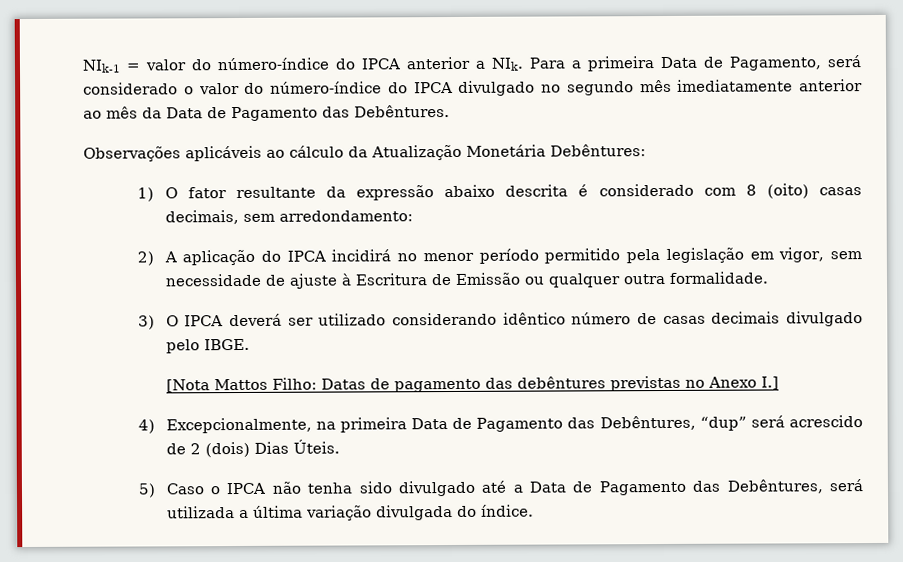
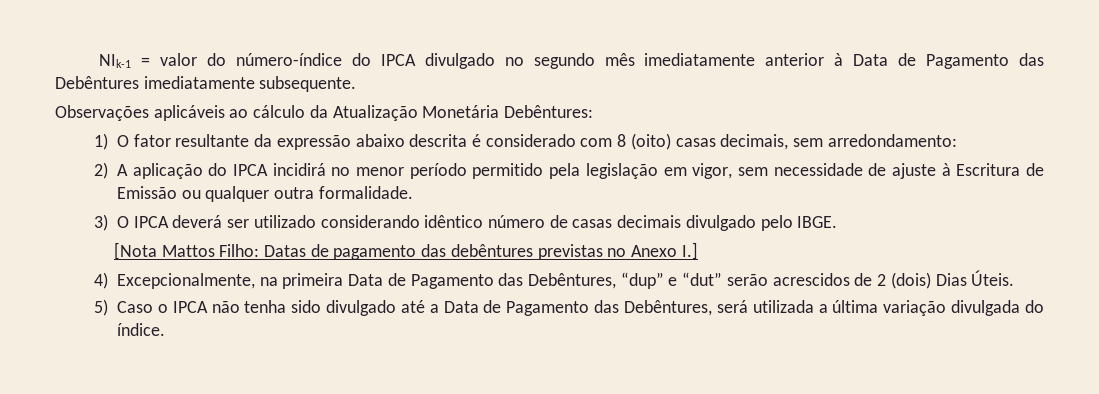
[406,55,861,72] [83,81,453,95] anterior a NIk. Para a primeira Data de Pagamento, será considerado o valor do número-índice do IPCA -> (416, 60) none
[83,105,450,122] ao mês da Data de Pagamento das Debêntures. -> [834,53,1044,69] [55,76,357,92] à Data de Pagamento das Debêntures imediatamente subsequente.
[750,415,863,428] será acrescido -> [668,272,850,286] e “dut” serão acrescidos

